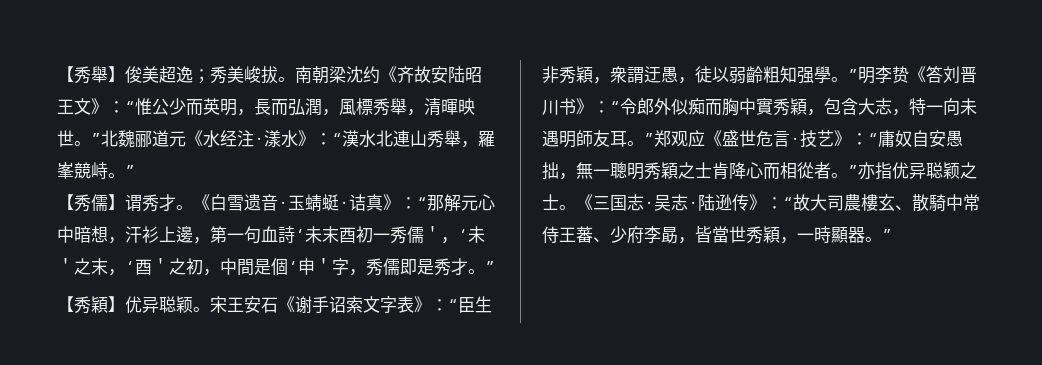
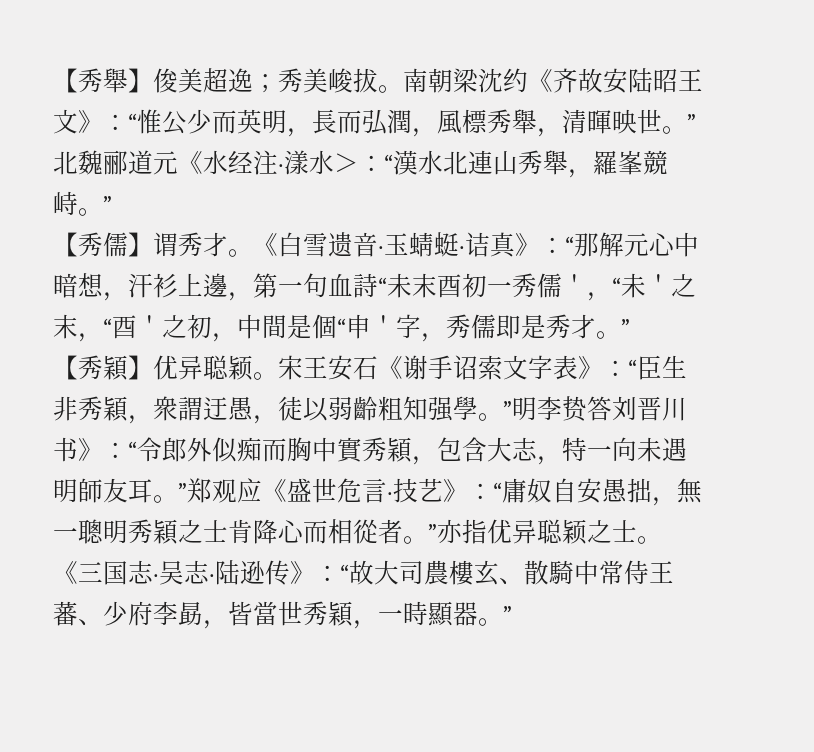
[298,130,315,146] 》 -> [334,153,359,172] ＞
[295,229,305,241] ‘ -> [378,277,387,295] “
[458,229,468,241] ‘ -> [612,277,621,295] “
[125,261,135,273] ‘ -> [103,318,112,336] “
[288,261,298,273] ‘ -> [337,318,346,336] “
[909,66,926,82] 《 -> (587, 409) none

